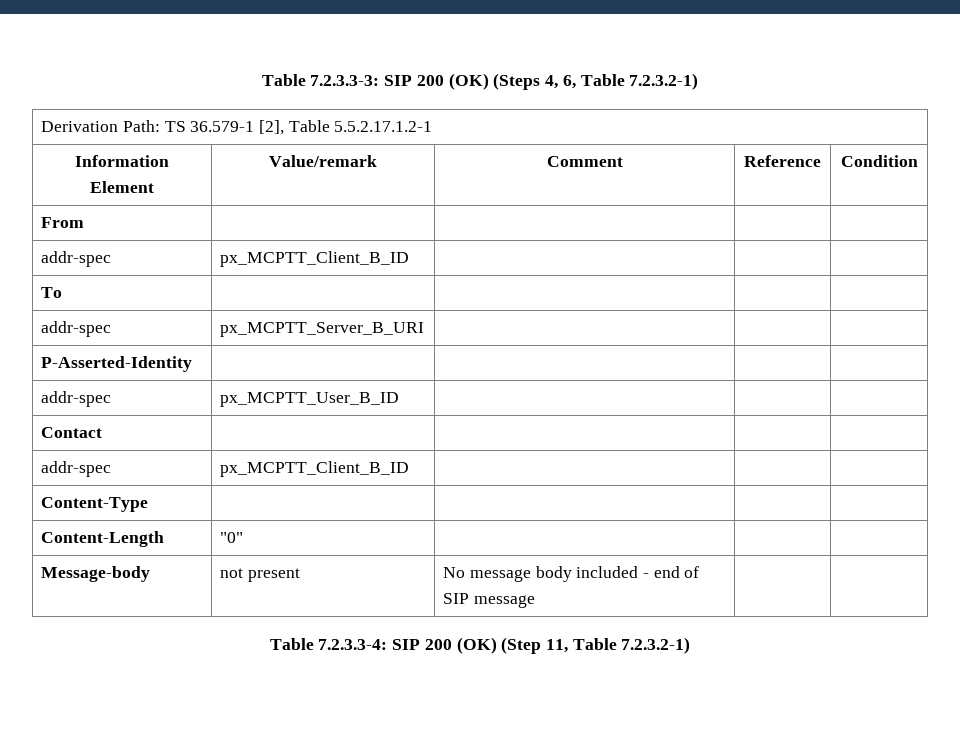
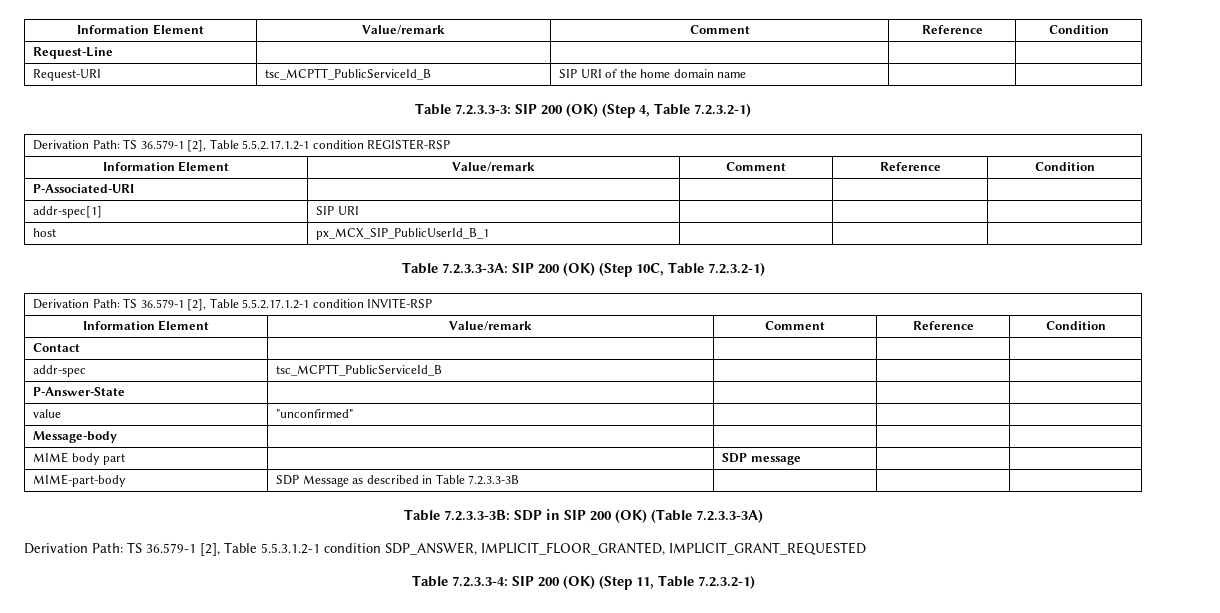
(261, 80) none -> [77,24,204,35] [362,25,445,35] [689,25,750,34] [921,25,983,34] [1048,25,1109,34] [33,47,114,59] [33,69,102,81] [265,68,432,80] [559,69,747,78] Information Element | Value/remark | Comment | Reference | Condition // Request-Line | | | | // Request-URI | tsc_MCPTT_PublicServiceId_B | SIP URI of the home domain name | | //
[493,73,699,90] [41,120,433,135] [75,155,169,167] [90,181,154,193] [269,155,377,167] [546,156,623,167] [744,155,821,167] [840,155,918,167] [41,217,85,228] [41,251,112,267] [220,251,410,267] [41,287,63,298] [41,321,112,337] [220,322,425,337] [41,356,193,372] [41,391,112,407] [220,392,400,407] [41,427,103,438] [41,461,112,477] [220,461,410,477] [41,497,149,512] [41,531,165,547] [220,532,244,543] [41,566,151,582] [220,568,300,582] [443,566,700,582] [443,593,535,608] (Steps 4, 6, Table 7.2.3.2-1) // Derivation Path: TS 36.579-1 [2], Table 5.5.2.17.1.2-1 // Information Element | Value/remark | Comment | Reference | Condition // From | | | | // addr-spec | px_MCPTT_Client_B_ID | | | // To | | | | // addr-spec | px_MCPTT_Server_B_URI | | | // P-Asserted-Identity | | | | // addr-spec | px_MCPTT_User_B_ID | | | // Contact | | | | // addr-spec | px_MCPTT_Client_B_ID | | | // Content-Type | | | | // Content-Length | "0" | | | // Message-body | not present | No message body included - end of SIP message | | -> [602,103,751,118] [33,139,451,152] [102,161,230,172] [452,162,535,172] [726,162,786,171] [879,162,941,171] [1034,162,1095,171] [33,184,135,193] [33,206,103,218] [316,206,359,215] [33,228,57,237] [316,228,490,240] [401,262,765,277] [33,298,433,311] [82,320,210,331] [449,321,532,331] [765,321,825,330] [912,321,974,330] [1045,321,1106,330] [33,343,81,352] [33,365,87,377] [276,364,443,376] [33,387,126,396] [33,409,62,418] [276,409,354,418] [33,431,118,443] [33,452,126,465] [722,453,801,465] [33,474,127,487] [276,474,520,487] [403,509,763,523] [24,542,866,556] (Step 4, Table 7.2.3.2-1) // Derivation Path: TS 36.579-1 [2], Table 5.5.2.17.1.2-1 condition REGISTER-RSP // Information Element | Value/remark | Comment | Reference | Condition // P-Associated-URI | | | | // addr-spec[1] | SIP URI | | | // host | px_MCX_SIP_PublicUserId_B_1 | | | // Table 7.2.3.3-3A: SIP 200 (OK) (Step 10C, Table 7.2.3.2-1) // Derivation Path: TS 36.579-1 [2], Table 5.5.2.17.1.2-1 condition INVITE-RSP // Information Element | Value/remark | Comment | Reference | Condition // Contact | | | | // addr-spec | tsc_MCPTT_PublicServiceId_B | | | // P-Answer-State | | | | // value | "unconfirmed" | | | // Message-body | | | | // MIME body part | | SDP message | | // MIME-part-body | SDP Message as described in Table 7.2.3.3-3B | | | // Table 7.2.3.3-3B: SDP in SIP 200 (OK) (Table 7.2.3.3-3A) // Derivation Path: TS 36.579-1 [2], Table 5.5.3.1.2-1 condition SDP_ANSWER, IMPLICIT_FLOOR_GRANTED, IMPLICIT_GRANT_REQUESTED

